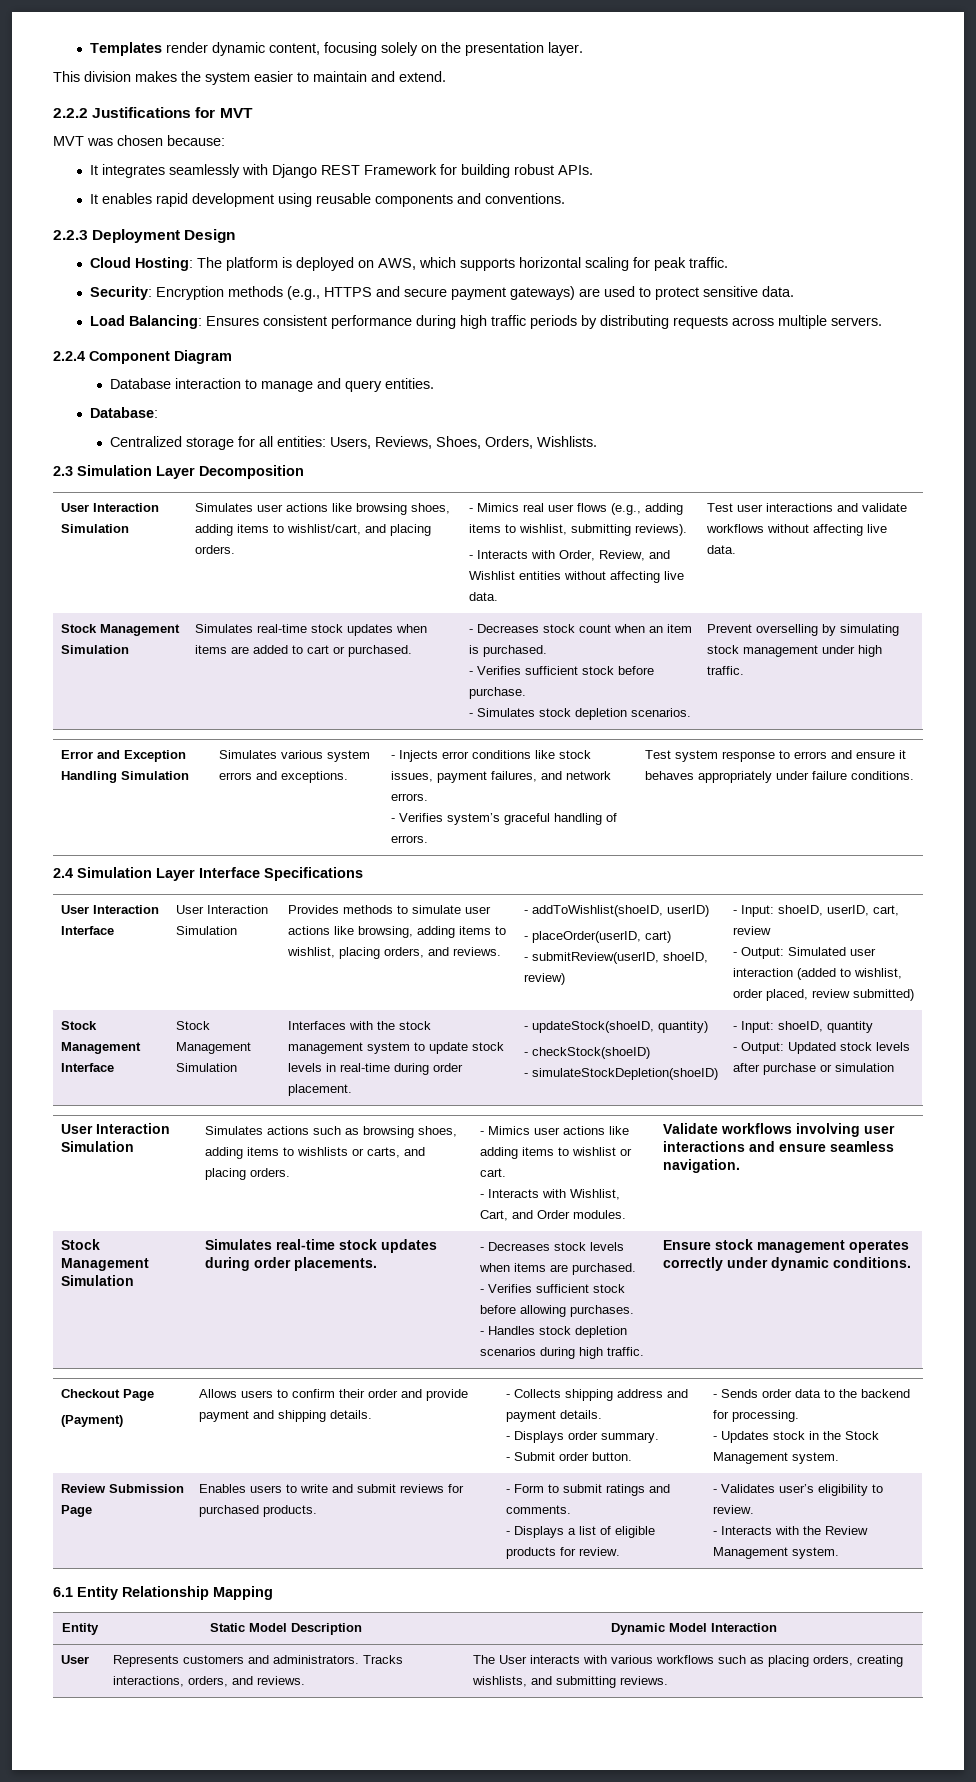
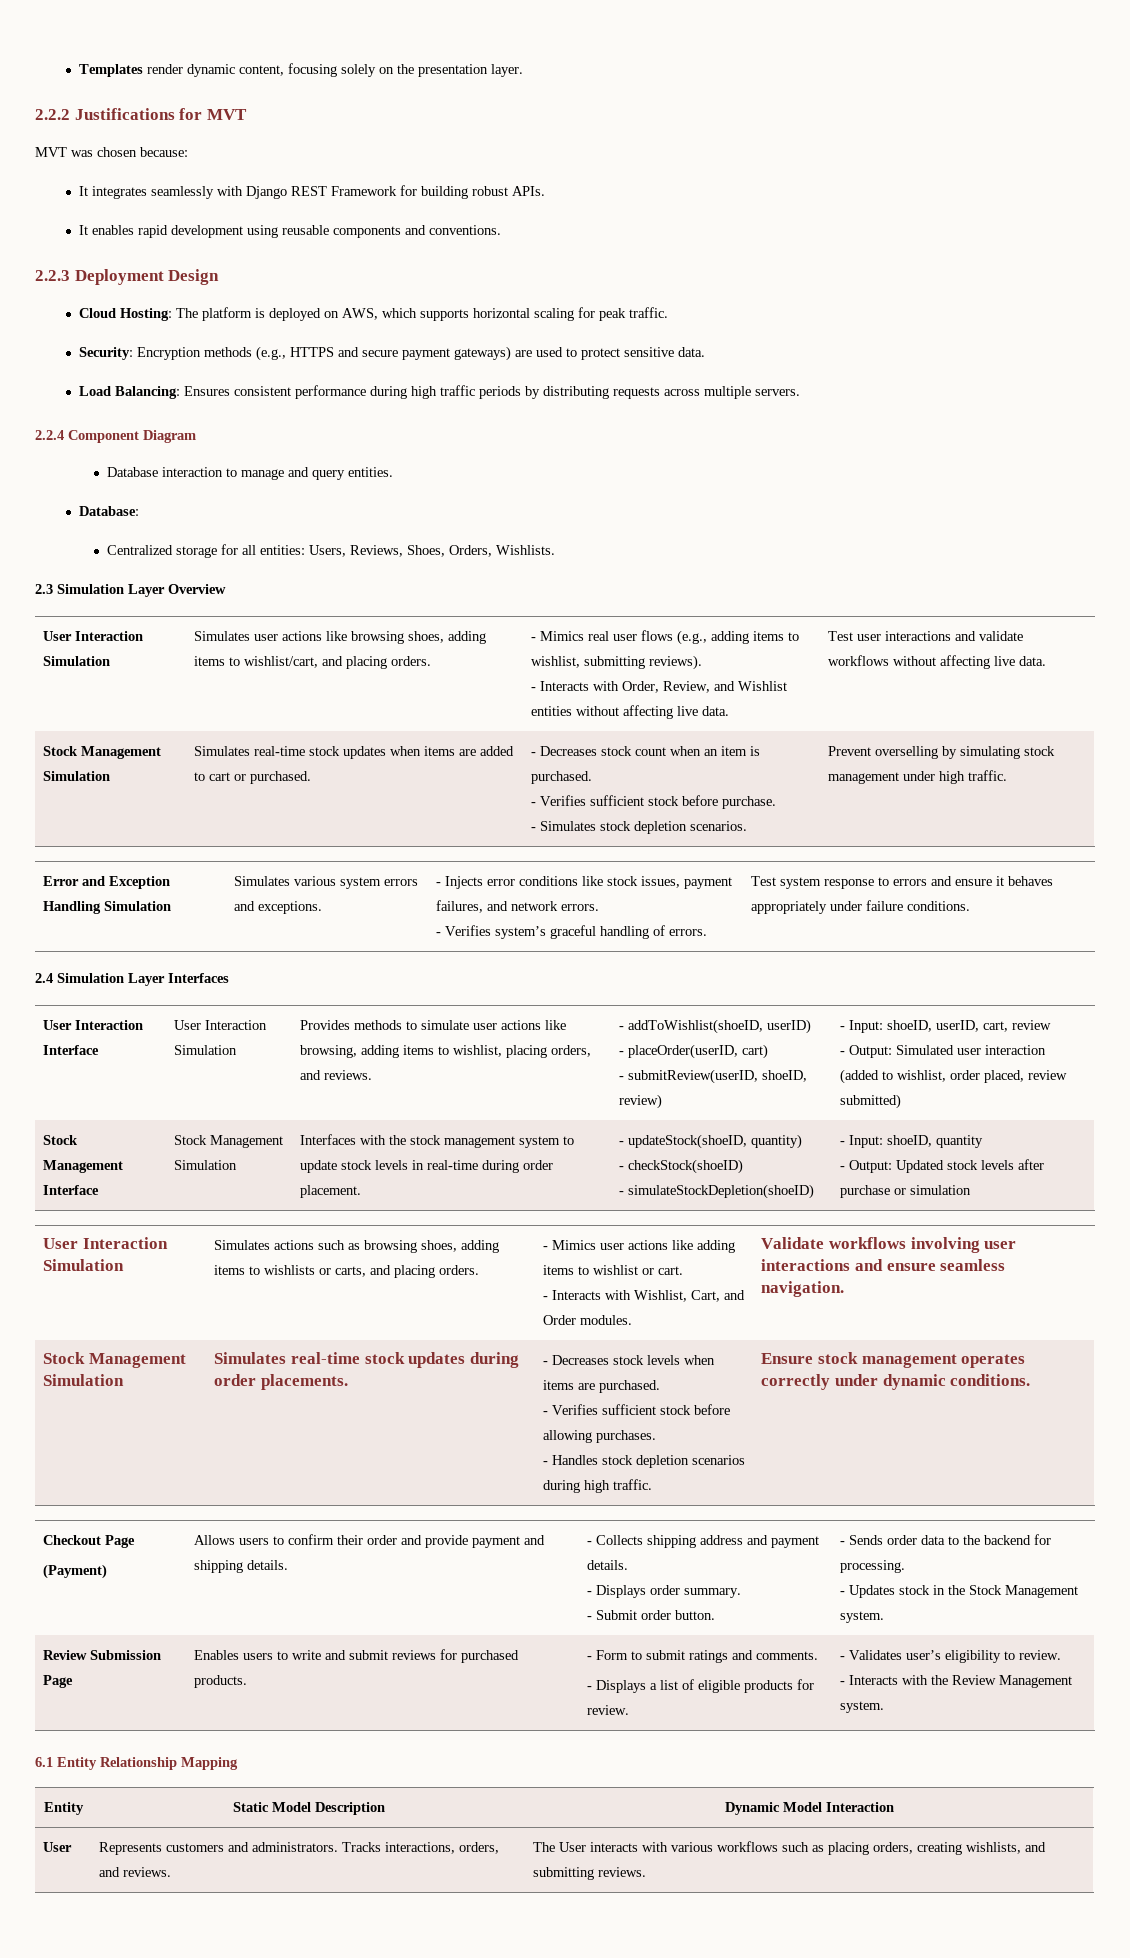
[53,71,446,85] // This division makes the system easier to maintain and extend. -> (523, 70) none
[199,465,304,479] Decomposition -> [168,584,226,594] Overview
[199,867,363,881] Interface Specifications -> [168,973,229,983] Interfaces

